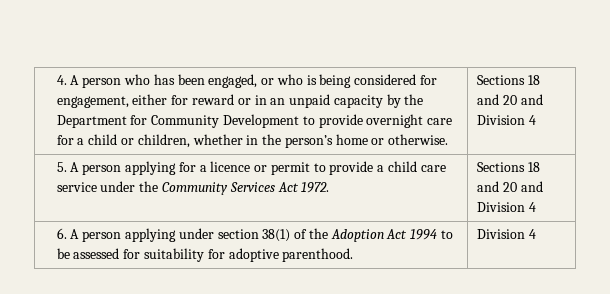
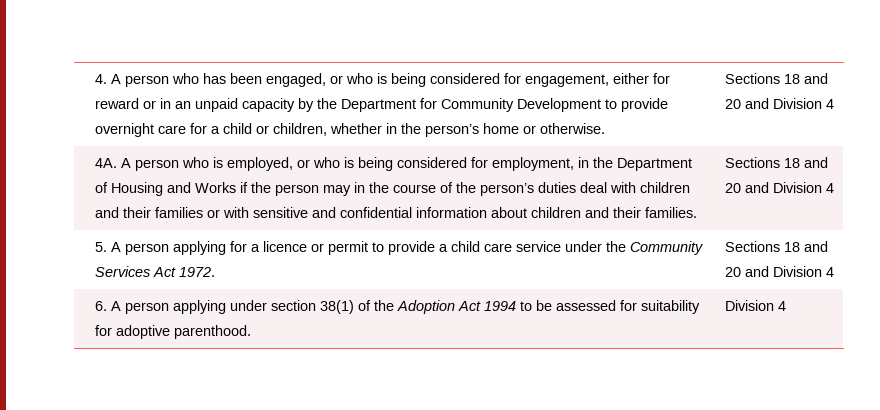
(537, 120) none -> [95,157,693,171] [95,182,691,196] [95,207,698,218] [725,157,829,168] [725,182,835,193] // 4A. A person who is employed, or who is being considered for employment, in the Department of Housing and Works if the person may in the course of the person’s duties deal with children and their families or with sensitive and confidential information about children and their families. | Sections 18 and 20 and Division 4

